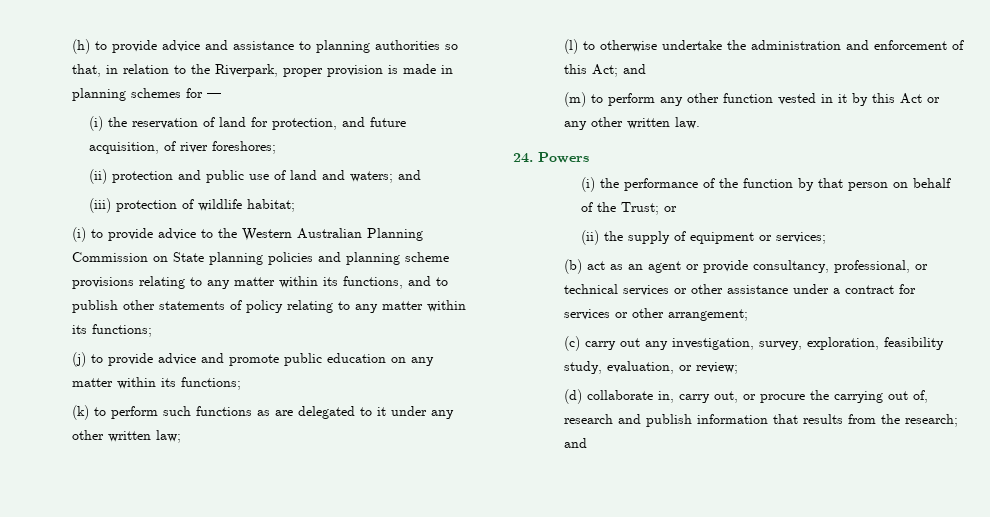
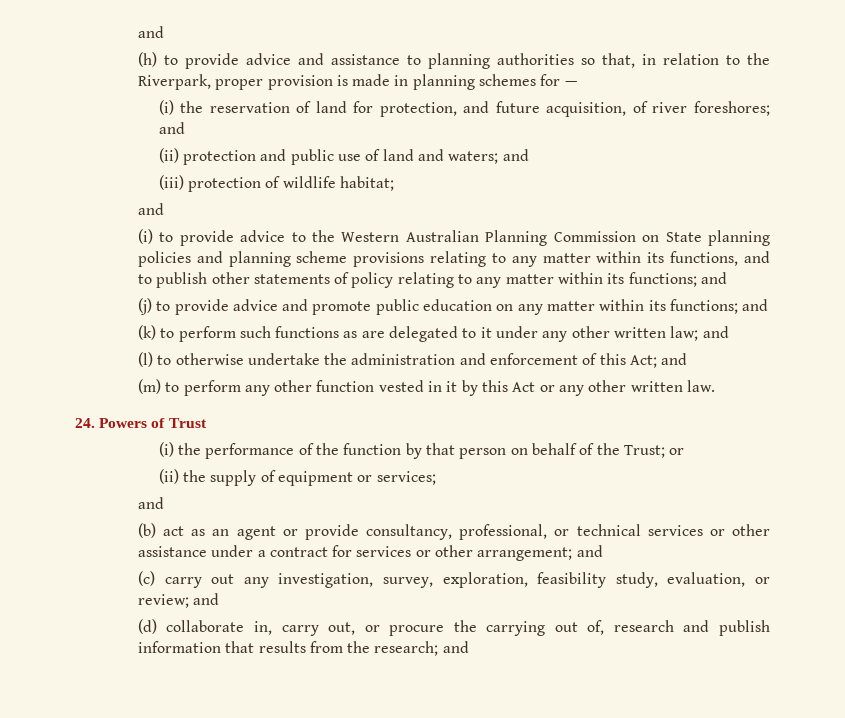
(72, 46) none -> [137,26,164,38] and //
(277, 147) none -> [158,122,185,134] and
(296, 205) none -> [137,203,164,215] // and
(153, 330) none -> [701,272,728,284] and
(242, 383) none -> [742,299,769,311] and
(182, 436) none -> [702,326,729,338] and
(589, 157) none -> [151,418,207,428] of Trust
(827, 238) none -> [137,497,164,509] // and
(749, 315) none -> [576,545,603,557] and
(739, 368) none -> [193,593,220,605] and

